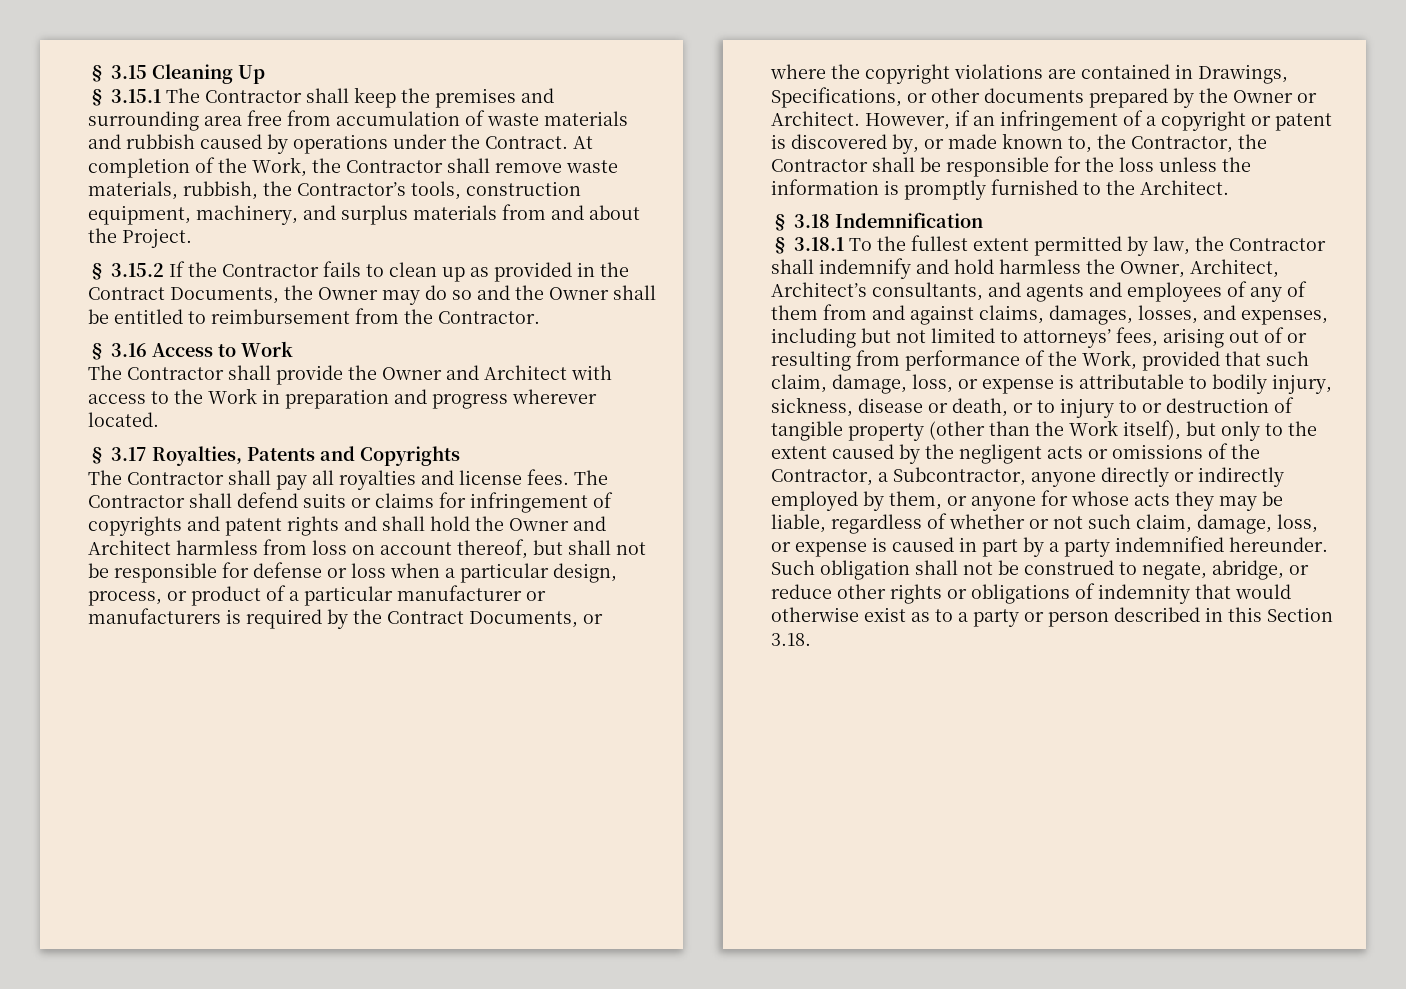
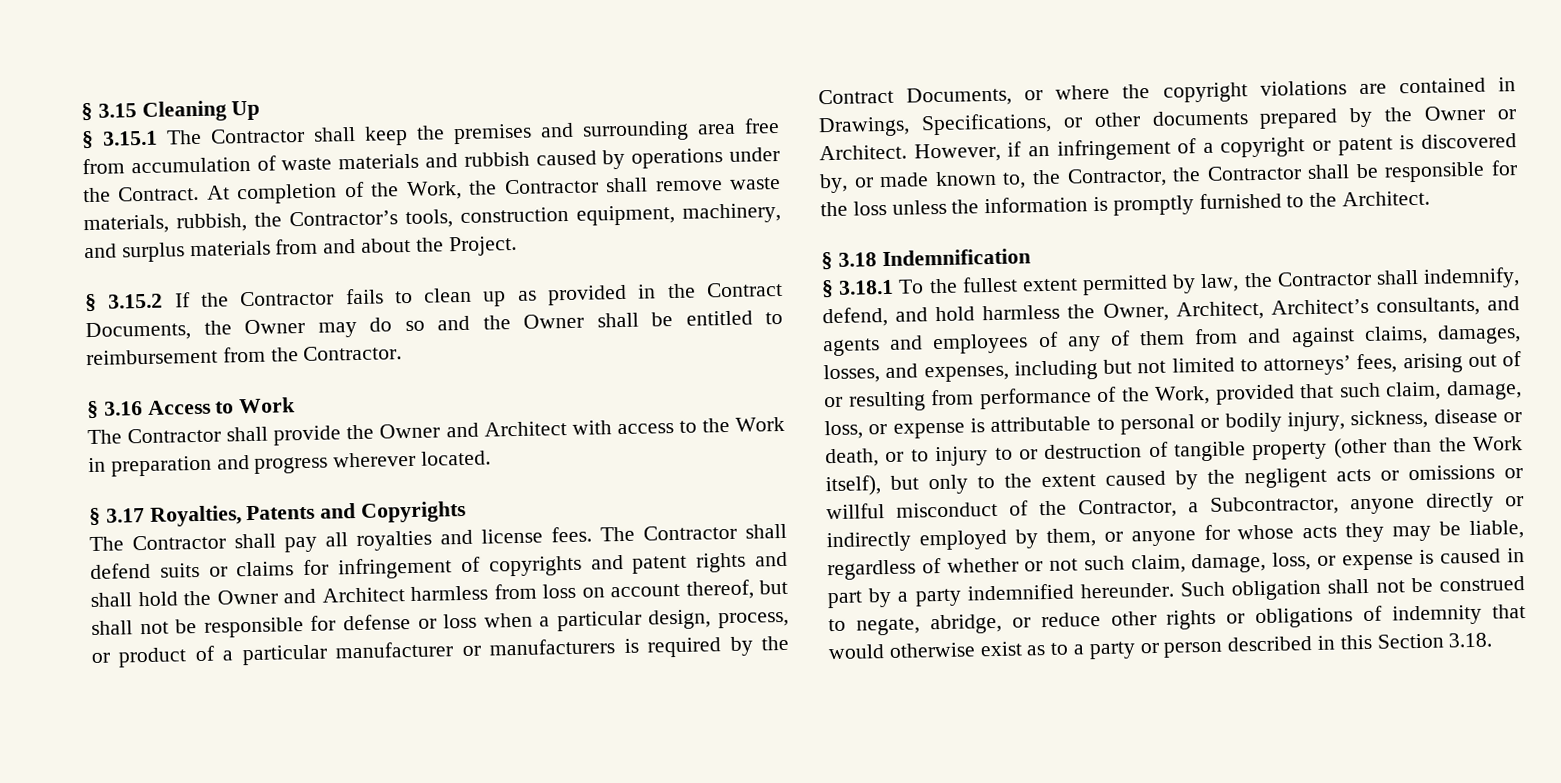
[819,258,911,279] indemnify -> [1423,267,1520,289] [822,306,888,328] indemnify, defend,
(1207, 382) none -> [1120,414,1220,435] personal or
(1203, 451) none -> [1504,468,1523,479] [826,501,998,520] or willful misconduct

